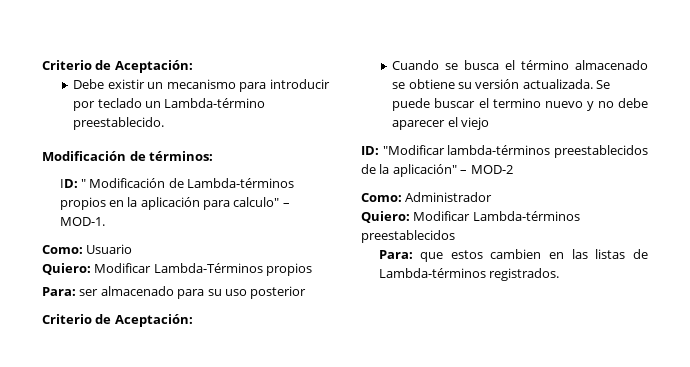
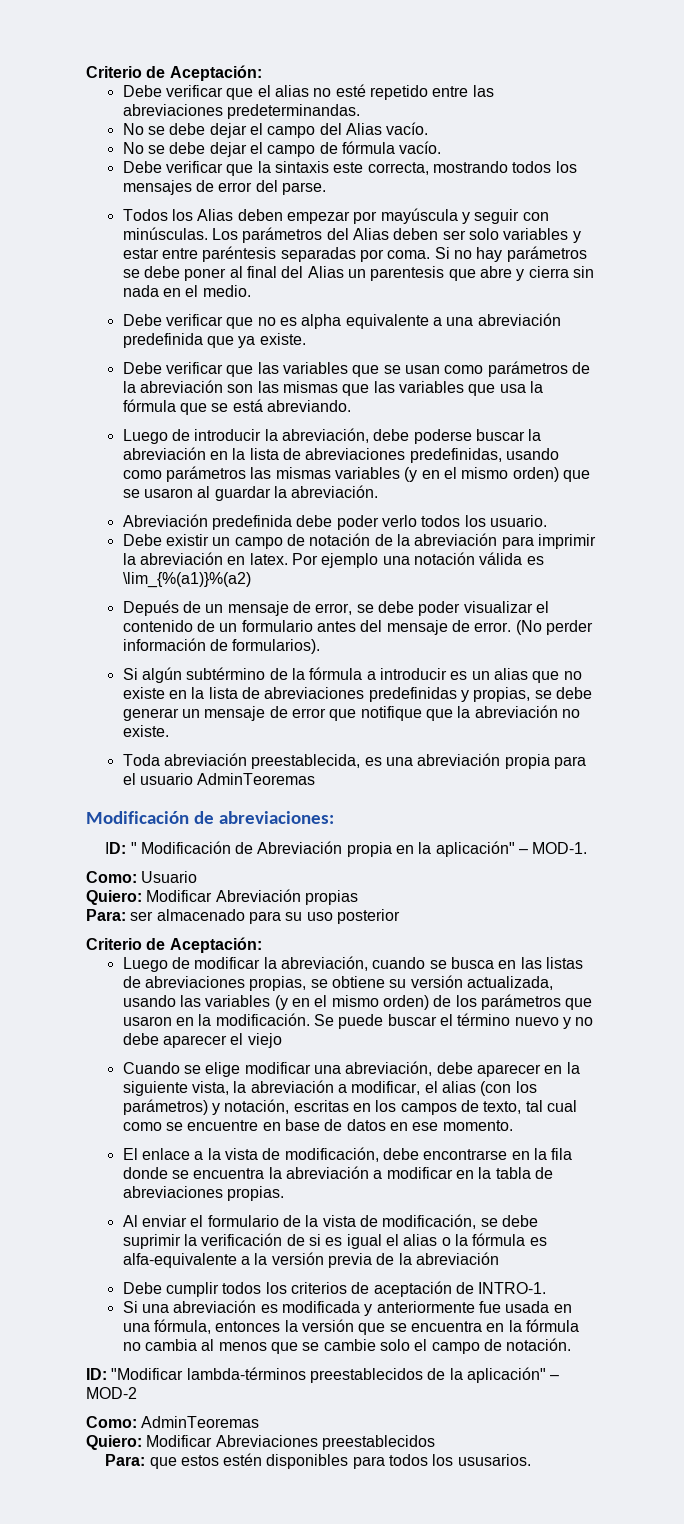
[107,79,330,92] [73,98,266,111] [73,117,165,130] [42,151,214,161] existir un mecanismo para introducir por teclado un Lambda-término preestablecido. // Modificación de términos: -> [166,84,494,100] [122,104,361,119] [122,122,429,138] [122,141,442,157] [122,161,577,176] [122,180,327,195] [122,208,549,224] [122,227,581,243] [122,246,587,262] [122,266,594,281] [122,285,251,297] [122,313,561,329] [122,333,306,348] [122,361,591,377] [122,380,544,396] [122,399,352,415] [122,428,542,444] [122,447,560,463] [122,466,591,482] [122,485,379,501] [122,514,548,530] [122,533,597,549] [122,552,544,568] [122,572,251,588] [122,600,550,616] [122,620,594,635] [122,638,321,654] [122,667,582,683] [122,687,593,702] [122,705,581,721] [122,725,169,737] [122,753,587,769] [122,773,316,785] [86,811,334,824] verificar que el alias no esté repetido entre las abreviaciones predeterminandas. // No se debe dejar el campo del Alias vacío. // No se debe dejar el campo de fórmula vacío. // Debe verificar que la sintaxis este correcta, mostrando todos los mensajes de error del parse. // Todos los Alias deben empezar por mayúscula y seguir con minúsculas. Los parámetros del Alias deben ser solo variables y estar entre paréntesis separadas por coma. Si no hay parámetros se debe poner al final del Alias un parentesis que abre y cierra sin nada en el medio. // Debe verificar que no es alpha equivalente a una abreviación predefinida que ya existe. // Debe verificar que las variables que se usan como parámetros de la abreviación son las mismas que las variables que usa la fórmula que se está abreviando. // Luego de introducir la abreviación, debe poderse buscar la abreviación en la lista de abreviaciones predefinidas, usando como parámetros las mismas variables (y en el mismo orden) que se usaron al guardar la abreviación. // Abreviación predefinida debe poder verlo todos los usuario. // Debe existir un campo de notación de la abreviación para imprimir la abreviación en latex. Por ejemplo una notación válida es \lim_{%(a1)}%(a2) // Depués de un mensaje de error, se debe poder visualizar el contenido de un formulario antes del mensaje de error. (No perder información de formularios). // Si algún subtérmino de la fórmula a introducir es un alias que no existe en la lista de abreviaciones predefinidas y propias, se debe generar un mensaje de error que notifique que la abreviación no existe. // Toda abreviación preestablecida, es una abreviación propia para el usuario AdminTeoremas // Modificación de abreviaciones:
[187,178,295,188] [59,197,280,210] Lambda-términos propios en la aplicación para calculo" -> [257,841,515,857] Abreviación propia en la aplicación"
[153,263,313,276] Lambda-Términos propios -> [215,889,358,905] Abreviación propias
[392,60,648,70] [392,79,593,89] Cuando se busca el término almacenado se obtiene su versión actualizada. -> [122,956,584,972] [122,975,554,991] [122,994,593,1010] [122,1013,310,1026] Luego de modificar la abreviación, cuando se busca en las listas de abreviaciones propias, se obtiene su versión actualizada, usando las variables (y en el mismo orden) de los parámetros que usaron en la modificación.
[492,98,541,108] termino -> [457,1013,511,1026] término
(490, 123) none -> [122,1061,580,1077] [122,1080,537,1096] [122,1099,578,1115] [122,1119,513,1131] [122,1147,573,1162] [122,1166,554,1179] [122,1186,285,1201] [122,1214,539,1229] [122,1233,547,1249] [122,1252,500,1268] [122,1281,547,1297] [122,1300,572,1316] [122,1319,580,1335] [122,1338,572,1354] // Cuando se elige modificar una abreviación, debe aparecer en la siguiente vista, la abreviación a modificar, el alias (con los parámetros) y notación, escritas en los campos de texto, tal cual como se encuentre en base de datos en ese momento. // El enlace a la vista de modificación, debe encontrarse en la fila donde se encuentra la abreviación a modificar en la tabla de abreviaciones propias. // Al enviar el formulario de la vista de modificación, se debe suprimir la verificación de si es igual el alias o la fórmula es alfa-equivalente a la versión previa de la abreviación // Debe cumplir todos los criterios de aceptación de INTRO-1. // Si una abreviación es modificada y anteriormente fue usada en una fórmula, entonces la versión que se encuentra en la fórmula no cambia al menos que se cambie solo el campo de notación.
[405,192,493,202] [361,211,580,223] Administrador // Quiero: Modificar Lambda-términos -> [141,1416,260,1428] [86,1435,318,1450] AdminTeoremas // Quiero: Modificar Abreviaciones
[490,249,648,259] [378,268,559,281] cambien en las listas de Lambda-términos registrados. -> [223,1453,531,1469] estén disponibles para todos los ususarios.

